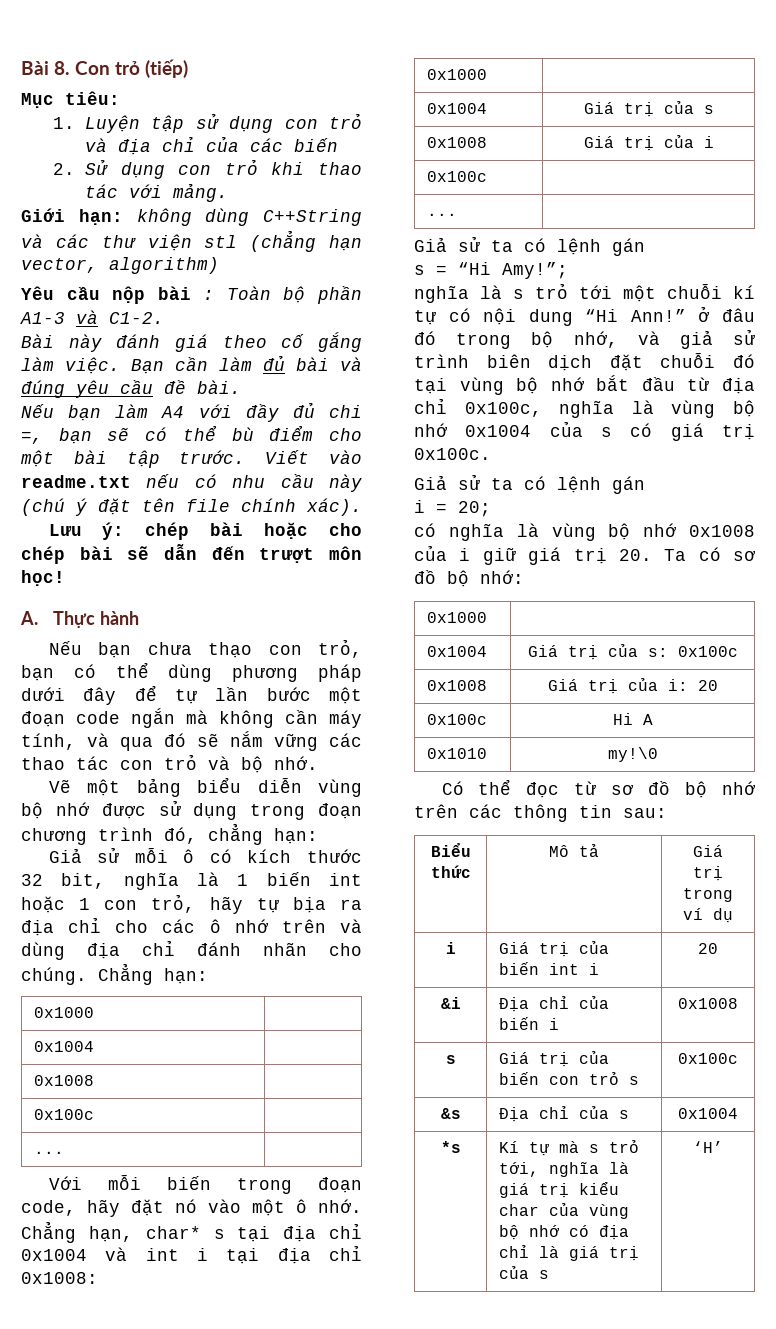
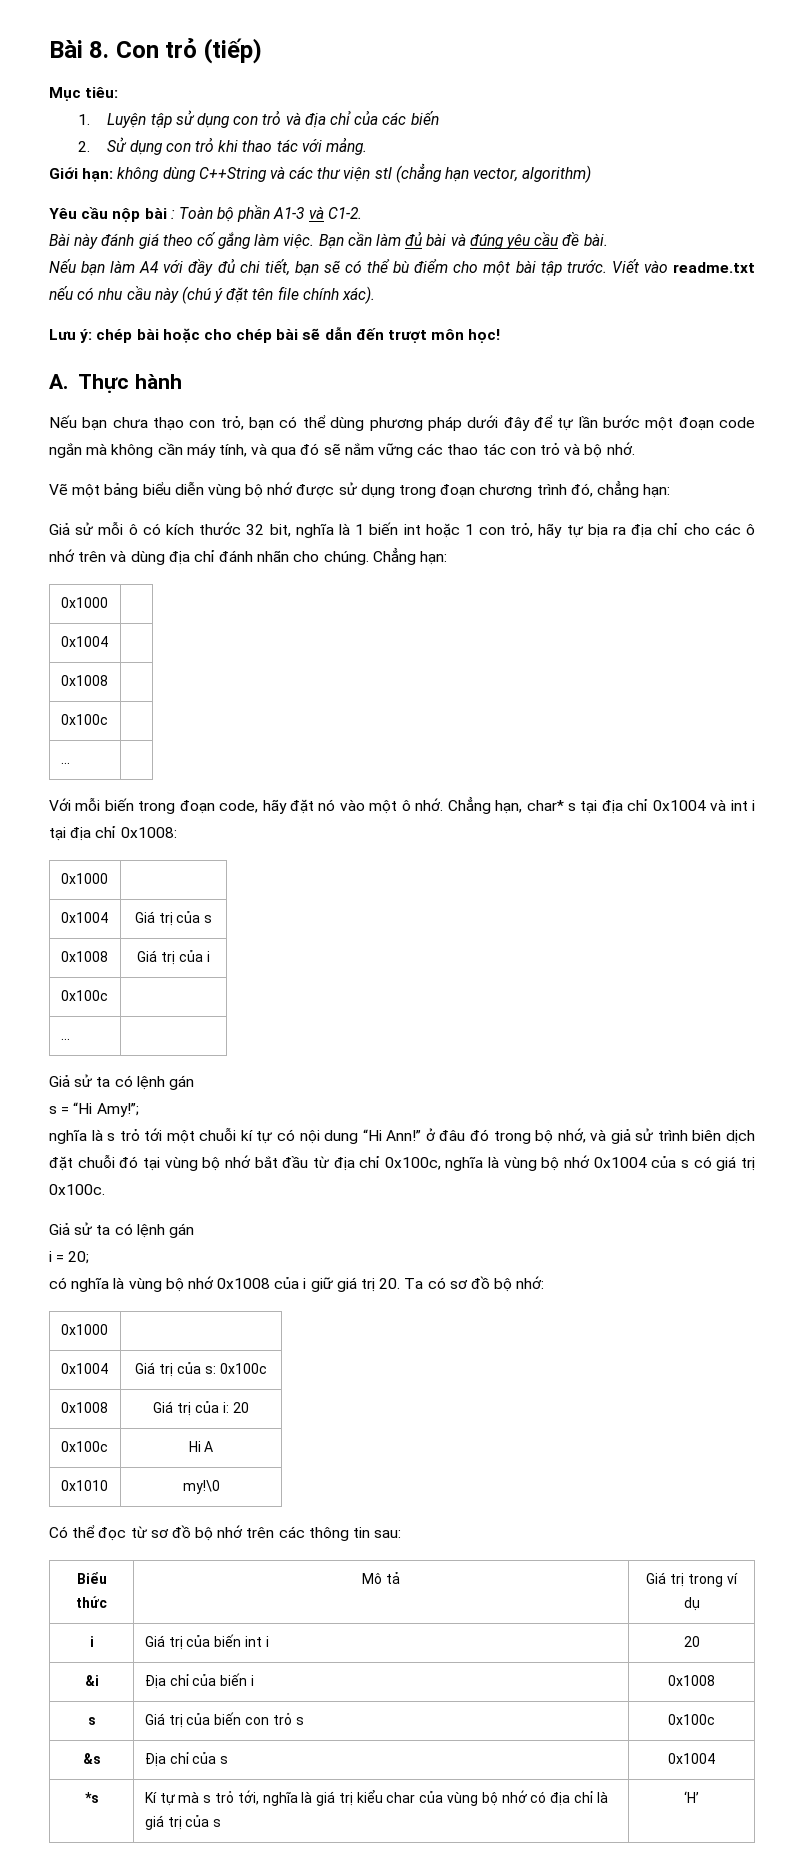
[21,431,43,444] =, -> [264,259,290,276] tiết,

